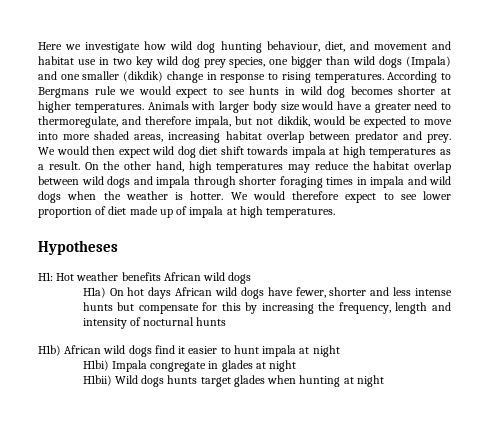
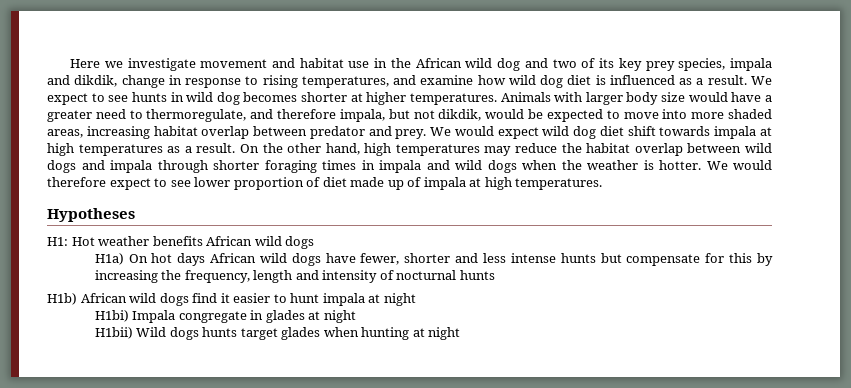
[144,41,369,53] how wild dog hunting behaviour, diet, and -> (196, 64) none
[112,56,451,68] [38,71,164,82] two key wild dog prey species, one bigger than wild dogs (Impala) and one smaller (dikdik) -> [390,58,772,71] [47,75,118,87] the African wild dog and two of its key prey species, impala and dikdik,
[314,71,452,83] [38,86,171,98] temperatures. According to Bergmans rule we would -> [301,75,773,88] temperatures, and examine how wild dog diet is influenced as a result. We
[92,146,116,155] then -> (494, 131) none

